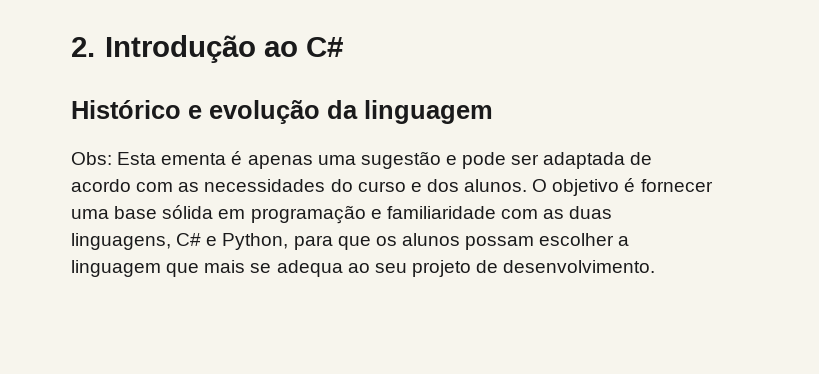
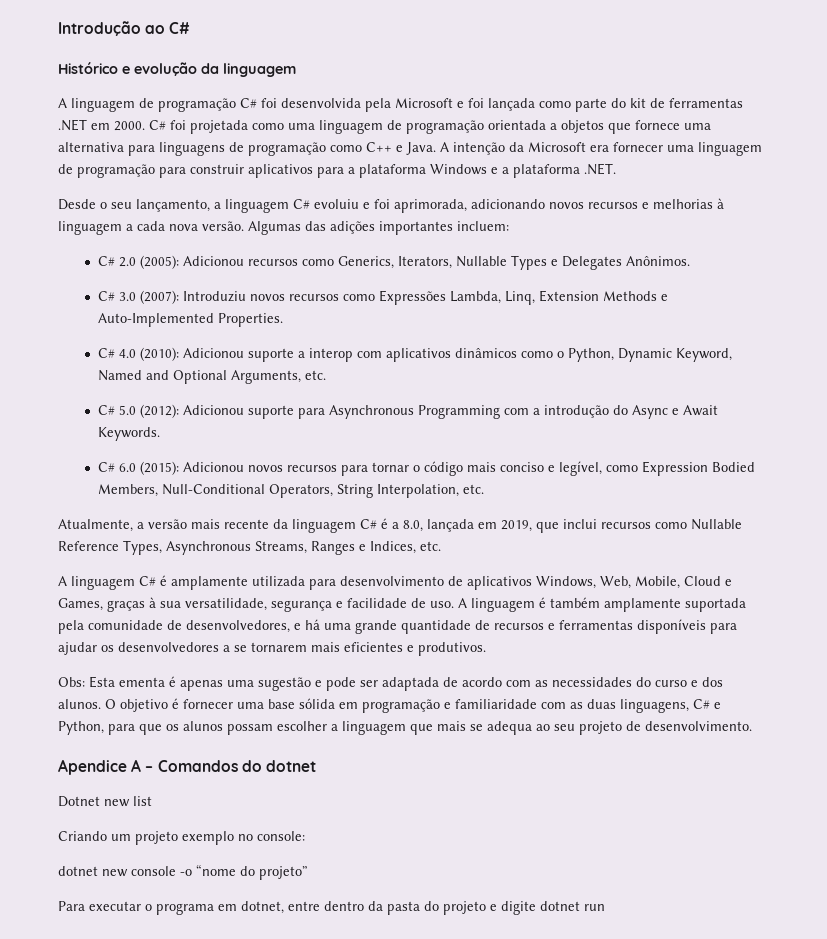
[71,37,95,57] 2. -> (58, 28) none
(493, 112) none -> [58,98,743,112] [58,119,711,134] [58,142,762,156] [58,163,616,178] [58,198,724,213] [58,221,509,235] [98,255,691,270] [98,290,669,305] [98,313,284,327] [98,347,733,362] [98,370,327,384] [98,404,719,419] [98,427,161,441] [98,461,756,476] [98,484,485,498] [58,518,742,533] [58,540,441,555] [58,575,732,590] [58,597,746,612] [58,619,737,634] [58,642,486,656] // A linguagem de programação C# foi desenvolvida pela Microsoft e foi lançada como parte do kit de ferramentas .NET em 2000. C# foi projetada como uma linguagem de programação orientada a objetos que fornece uma alternativa para linguagens de programação como C++ e Java. A intenção da Microsoft era fornecer uma linguagem de programação para construir aplicativos para a plataforma Windows e a plataforma .NET. // Desde o seu lançamento, a linguagem C# evoluiu e foi aprimorada, adicionando novos recursos e melhorias à linguagem a cada nova versão. Algumas das adições importantes incluem: // C# 2.0 (2005): Adicionou recursos como Generics, Iterators, Nullable Types e Delegates Anônimos. // C# 3.0 (2007): Introduziu novos recursos como Expressões Lambda, Linq, Extension Methods e Auto-Implemented Properties. // C# 4.0 (2010): Adicionou suporte a interop com aplicativos dinâmicos como o Python, Dynamic Keyword, Named and Optional Arguments, etc. // C# 5.0 (2012): Adicionou suporte para Asynchronous Programming com a introdução do Async e Await Keywords. // C# 6.0 (2015): Adicionou novos recursos para tornar o código mais conciso e legível, como Expression Bodied Members, Null-Conditional Operators, String Interpolation, etc. // Atualmente, a versão mais recente da linguagem C# é a 8.0, lançada em 2019, que inclui recursos como Nullable Reference Types, Asynchronous Streams, Ranges e Indices, etc. // A linguagem C# é amplamente utilizada para desenvolvimento de aplicativos Windows, Web, Mobile, Cloud e Games, graças à sua versatilidade, segurança e facilidade de uso. A linguagem é também amplamente suportada pela comunidade de desenvolvedores, e há uma grande quantidade de recursos e ferramentas disponíveis para ajudar os desenvolvedores a se tornarem mais eficientes e produtivos.
(656, 266) none -> [58,759,316,775] [58,796,152,807] [58,831,305,845] [58,864,308,880] [58,901,605,915] // Apendice A – Comandos do dotnet // Dotnet new list // Criando um projeto exemplo no console: // dotnet new console -o “nome do projeto” // Para executar o programa em dotnet, entre dentro da pasta do projeto e digite dotnet run

